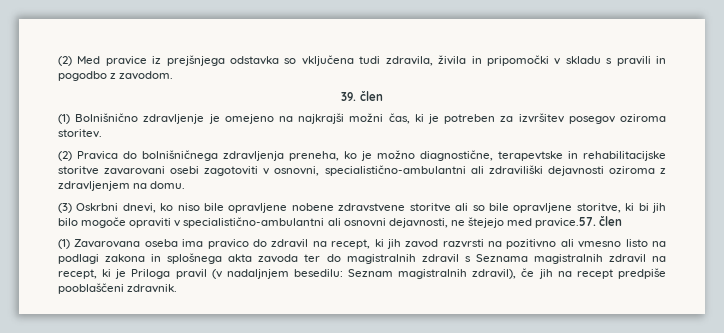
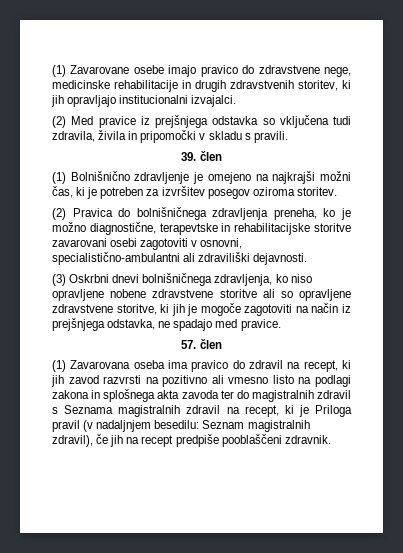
(58, 61) none -> [52,65,351,77] [52,80,351,92] [51,95,237,107] (1) Zavarovane osebe imajo pravico do zdravstvene nege, medicinske rehabilitacije in drugih zdravstvenih storitev, ki jih opravljajo institucionalni izvajalci. //
[616,56,666,66] [58,71,174,81] pravili in pogodbo z zavodom. -> [253,131,288,143] pravili.
[547,166,667,176] [58,181,186,191] dejavnosti oziroma z zdravljenjem na domu. -> [253,253,308,265] dejavnosti.
[122,203,156,213] dnevi, -> [112,273,273,286] dnevi bolnišničnega zdravljenja,
[204,203,225,211] bile -> (312, 278) none
[488,203,666,213] [58,217,597,228] bile opravljene storitve, ki bi jih bilo mogoče opraviti v specialistično-ambulantni ali osnovni dejavnosti, ne štejejo med pravice.57. -> [299,289,351,301] [52,303,351,316] [52,318,281,331] [181,340,197,349] opravljene zdravstvene storitve, ki jih je mogoče zagotoviti na način iz prejšnjega odstavka, ne spadajo med pravice. // 57.

